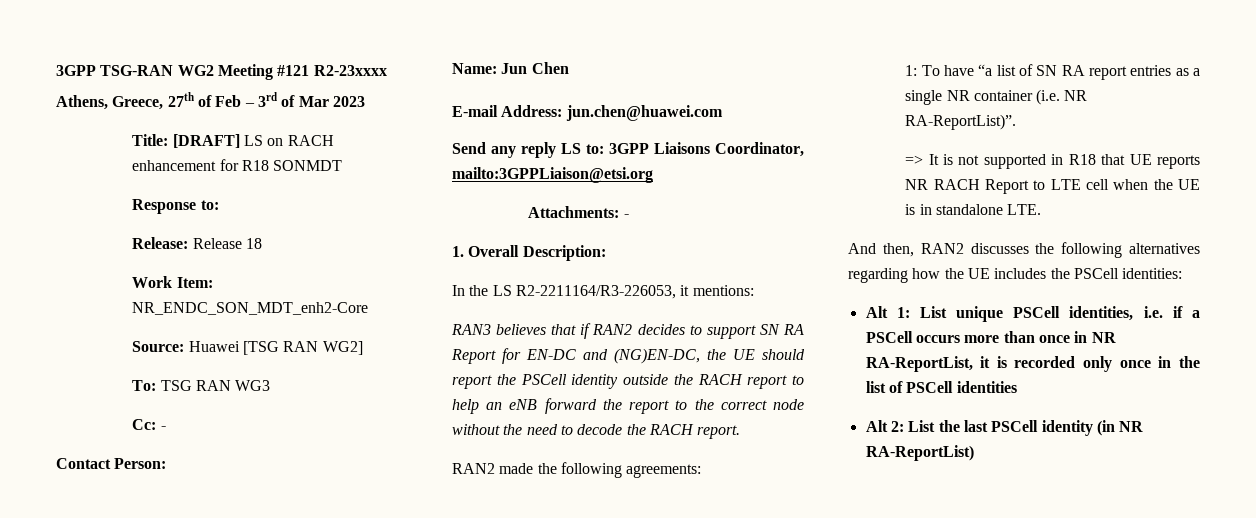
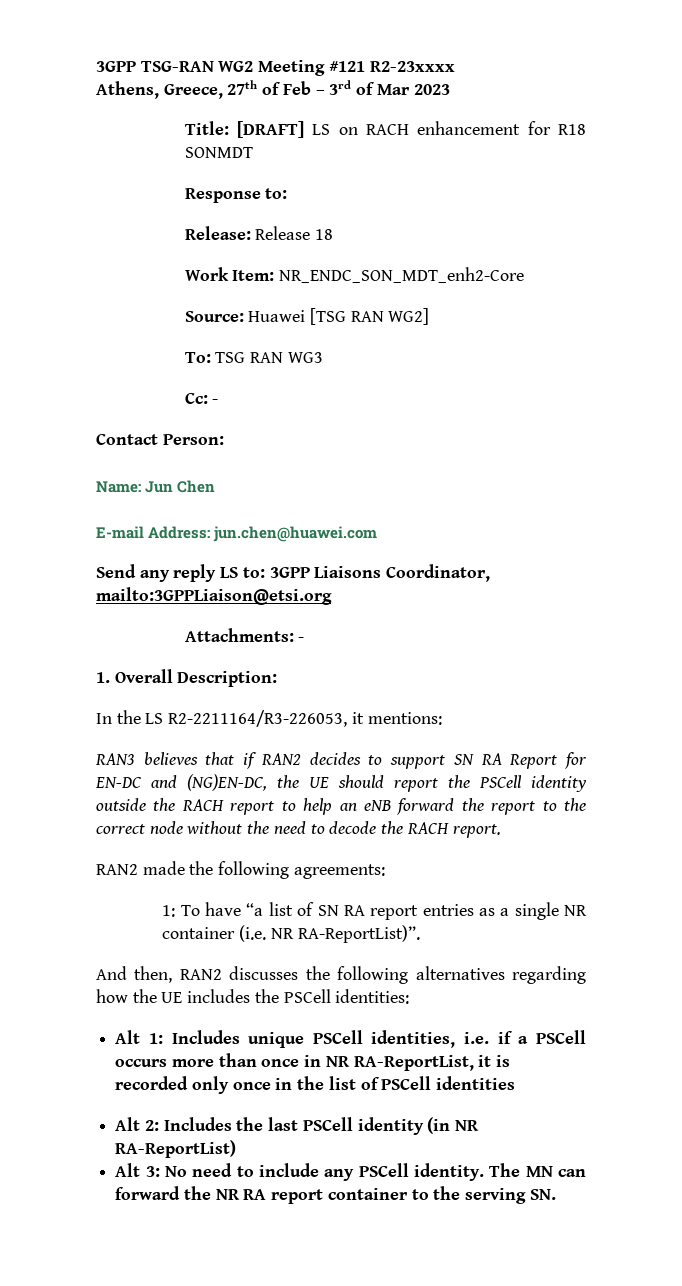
[905,154,1200,169] [905,179,1200,194] [905,204,1042,215] // => It is not supported in R18 that UE reports NR RACH Report to LTE cell when the UE is in standalone LTE. -> (420, 934) none
[919,306,947,318] List -> [171,1030,240,1044] Includes
[908,420,936,432] List -> [163,1117,232,1131] Includes
(974, 453) none -> [115,1163,586,1181] [115,1186,556,1204] // Alt 3: No need to include any PSCell identity. The MN can forward the NR RA report container to the serving SN.

